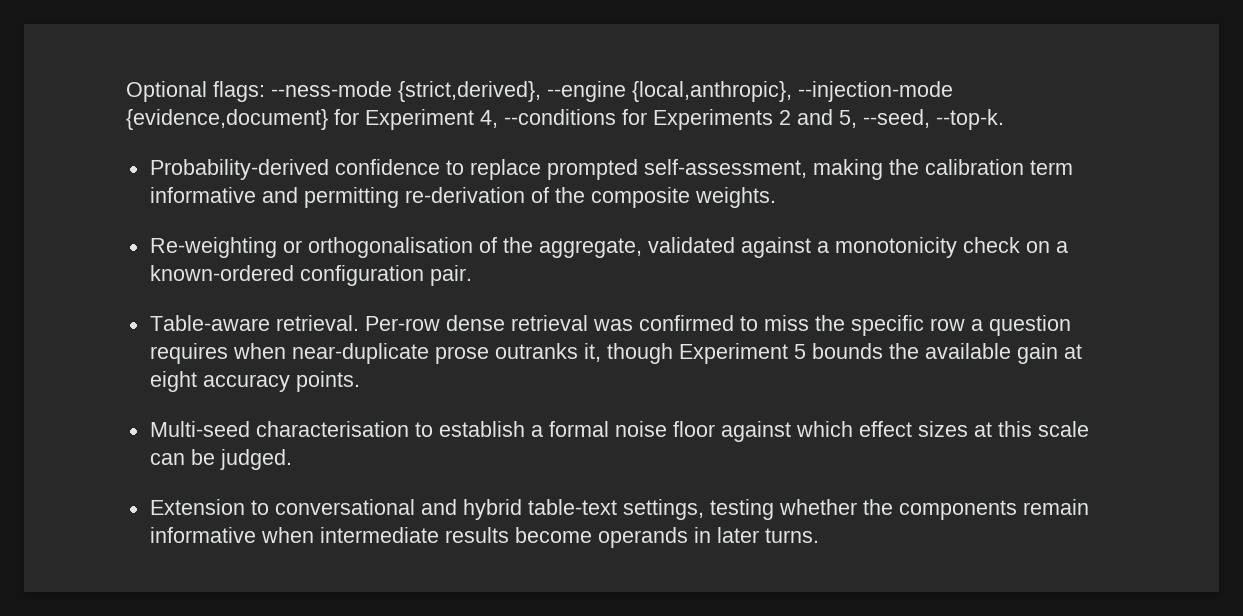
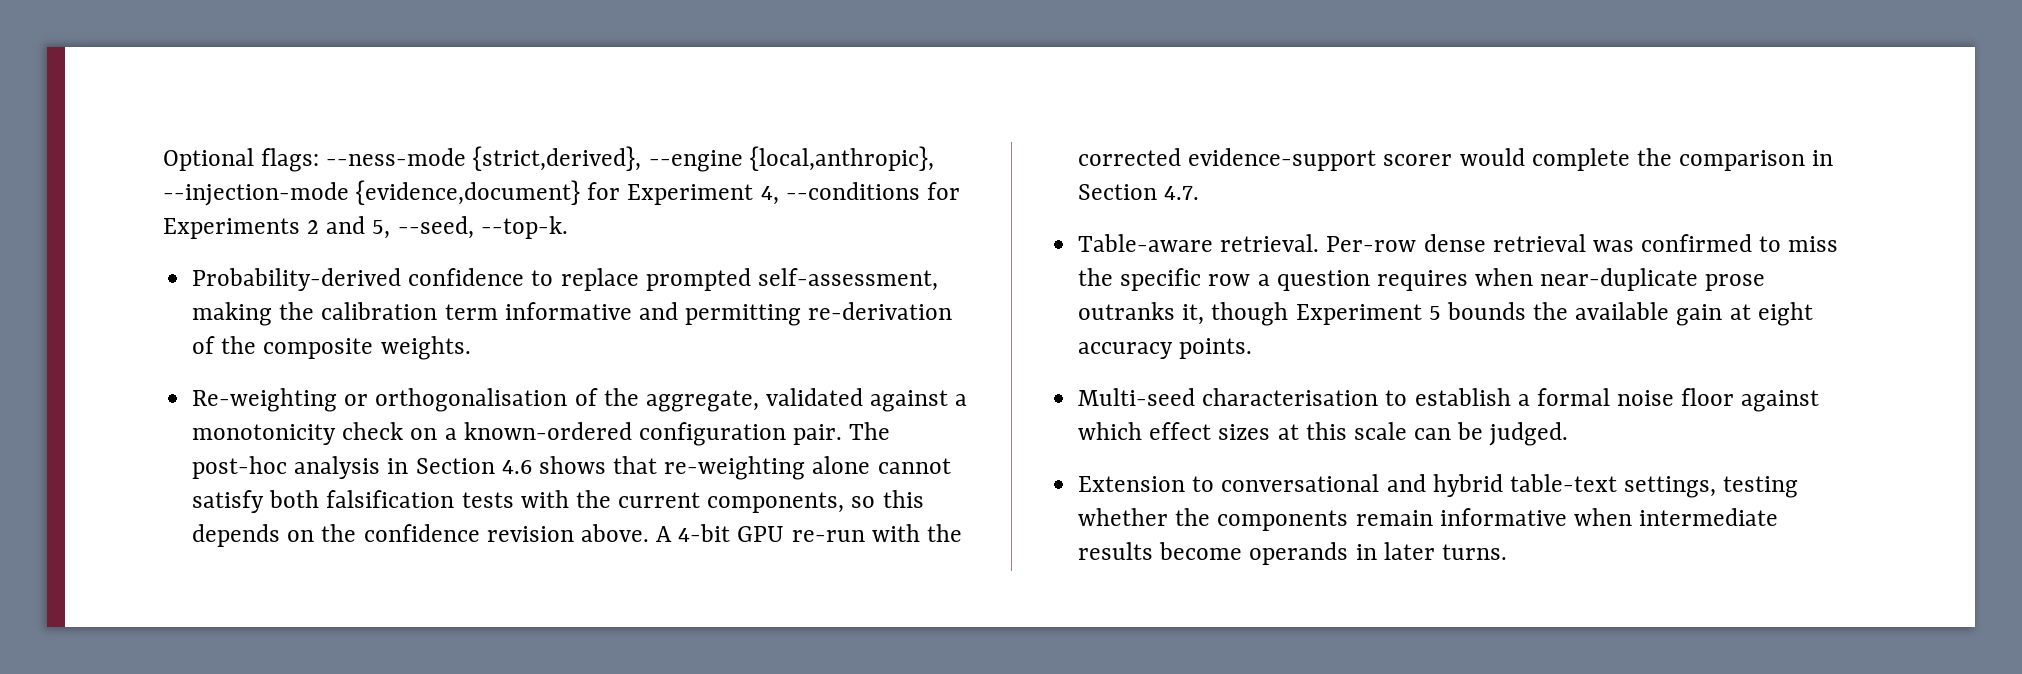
(472, 275) none -> [849,422,891,440] [192,456,951,480] [192,490,924,513] [192,524,962,547] [1078,148,1834,171] [1078,184,1200,200] The post-hoc analysis in Section 4.6 shows that re-weighting alone cannot satisfy both falsification tests with the current components, so this depends on the confidence revision above. A 4-bit GPU re-run with the corrected evidence-support scorer would complete the comparison in Section 4.7.

